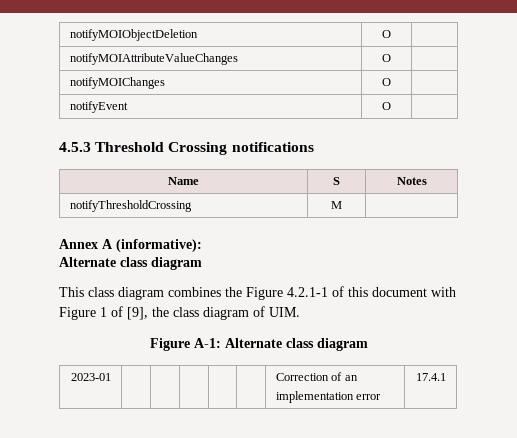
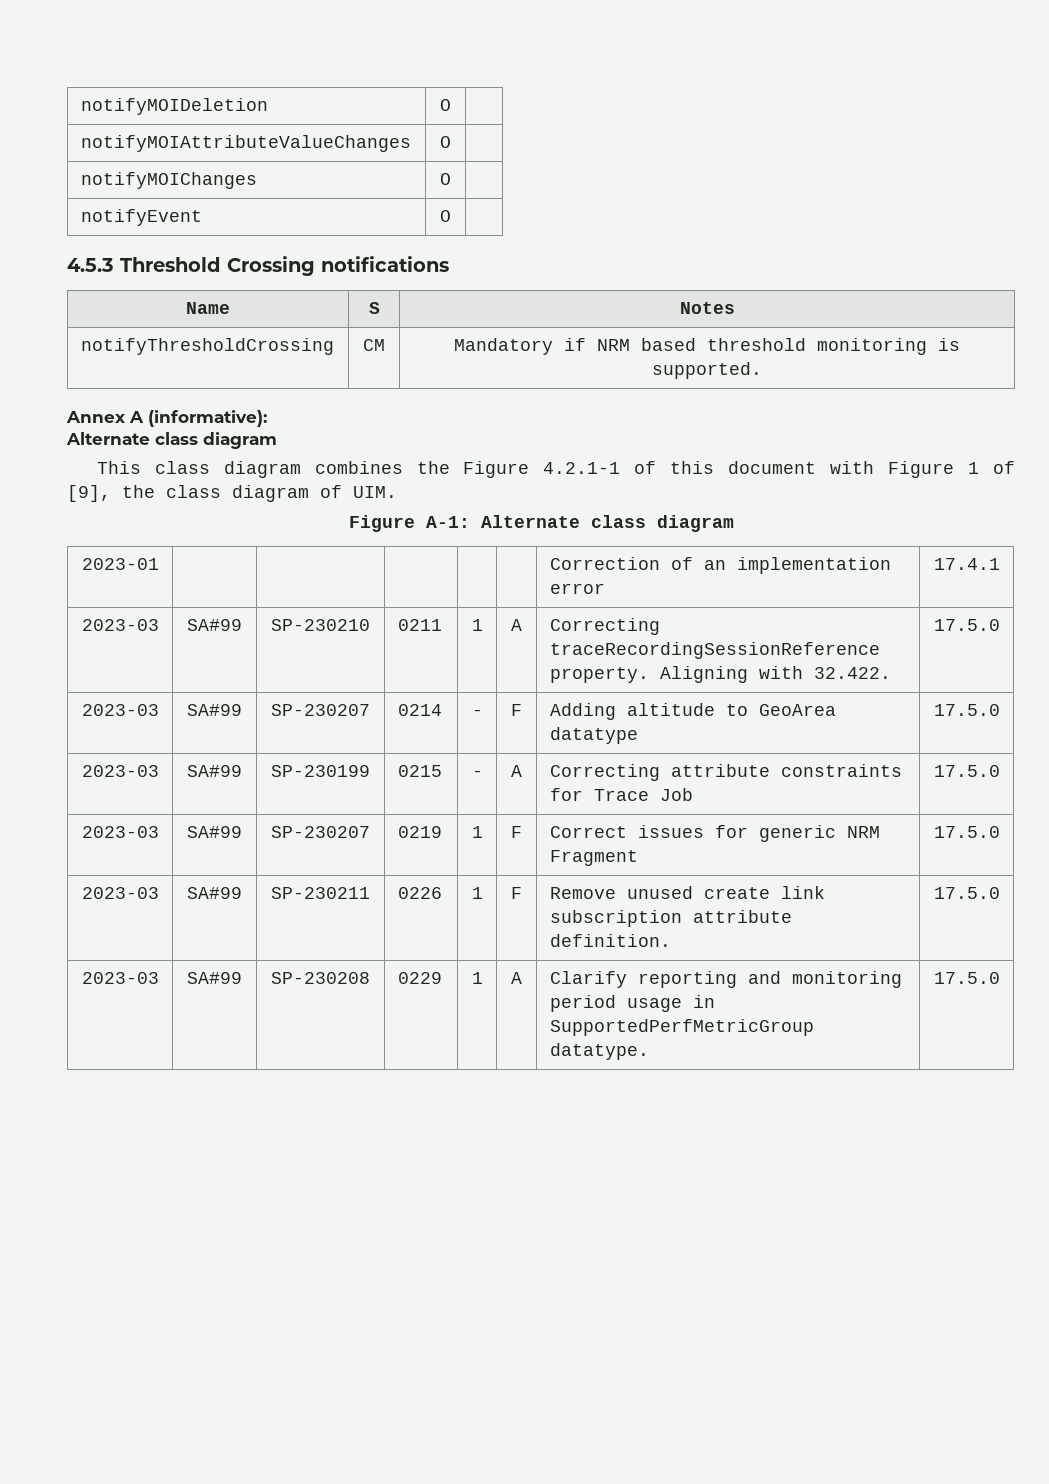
[69,29,198,41] notifyMOIObjectDeletion -> [80,98,268,115] notifyMOIDeletion
[331,201,342,209] M | -> [363,339,385,351] [454,338,960,355] [652,362,762,379] CM | Mandatory if NRM based threshold monitoring is supported.
(446, 377) none -> [81,619,159,631] [187,619,242,631] [271,619,370,631] [397,619,442,631] [471,619,483,631] [511,619,522,631] [549,618,660,635] [549,642,880,659] [549,666,891,683] [933,619,1000,631] [81,704,159,716] [187,704,242,716] [271,704,370,716] [397,704,442,716] [471,709,483,716] [511,704,522,716] [549,703,836,720] [549,727,638,744] [933,704,1000,716] [81,765,159,777] [187,765,242,777] [271,765,370,777] [397,765,442,777] [471,770,483,777] [511,765,522,777] [549,764,902,781] [549,788,693,801] [933,765,1000,777] [81,826,159,838] [187,826,242,838] [271,826,370,838] [397,826,442,838] [471,826,483,838] [511,826,522,838] [549,825,880,842] [549,850,638,866] [933,826,1000,838] [81,887,159,899] [187,887,242,899] [271,887,370,899] [397,887,442,899] [471,887,483,899] [511,887,522,899] [549,886,825,899] [549,910,792,927] [549,934,671,947] [933,887,1000,899] [81,972,159,984] [187,972,242,984] [271,972,370,984] [397,972,442,984] [471,972,483,984] [511,972,522,984] [549,971,902,988] [549,995,715,1012] [549,1019,814,1036] [549,1043,649,1060] [933,972,1000,984] // 2023-03 | SA#99 | SP-230210 | 0211 | 1 | A | Correcting traceRecordingSessionReference property. Aligning with 32.422. | 17.5.0 // 2023-03 | SA#99 | SP-230207 | 0214 | - | F | Adding altitude to GeoArea datatype | 17.5.0 // 2023-03 | SA#99 | SP-230199 | 0215 | - | A | Correcting attribute constraints for Trace Job | 17.5.0 // 2023-03 | SA#99 | SP-230207 | 0219 | 1 | F | Correct issues for generic NRM Fragment | 17.5.0 // 2023-03 | SA#99 | SP-230211 | 0226 | 1 | F | Remove unused create link subscription attribute definition. | 17.5.0 // 2023-03 | SA#99 | SP-230208 | 0229 | 1 | A | Clarify reporting and monitoring period usage in SupportedPerfMetricGroup datatype. | 17.5.0

